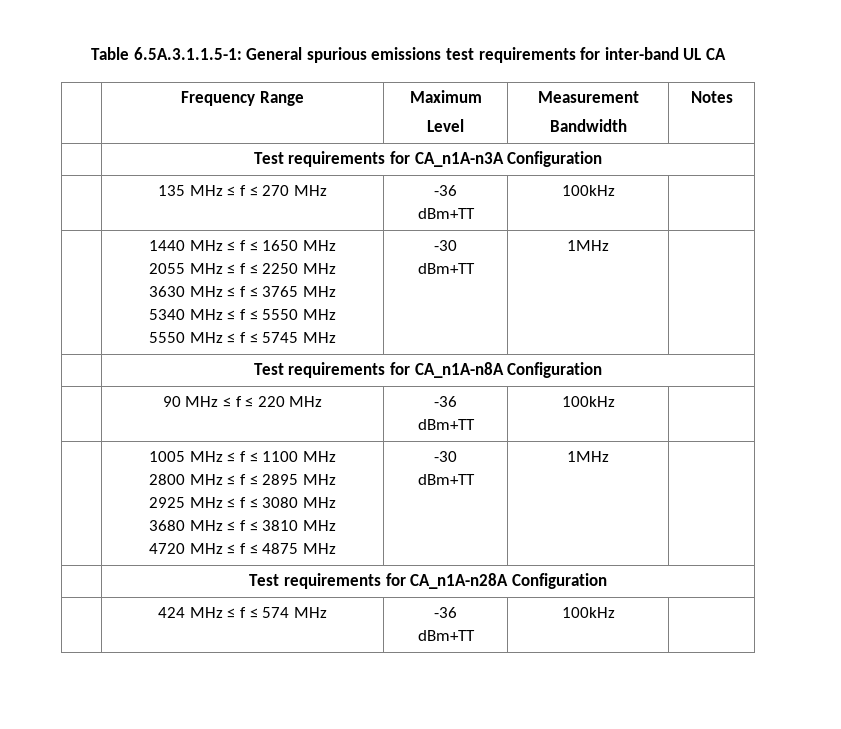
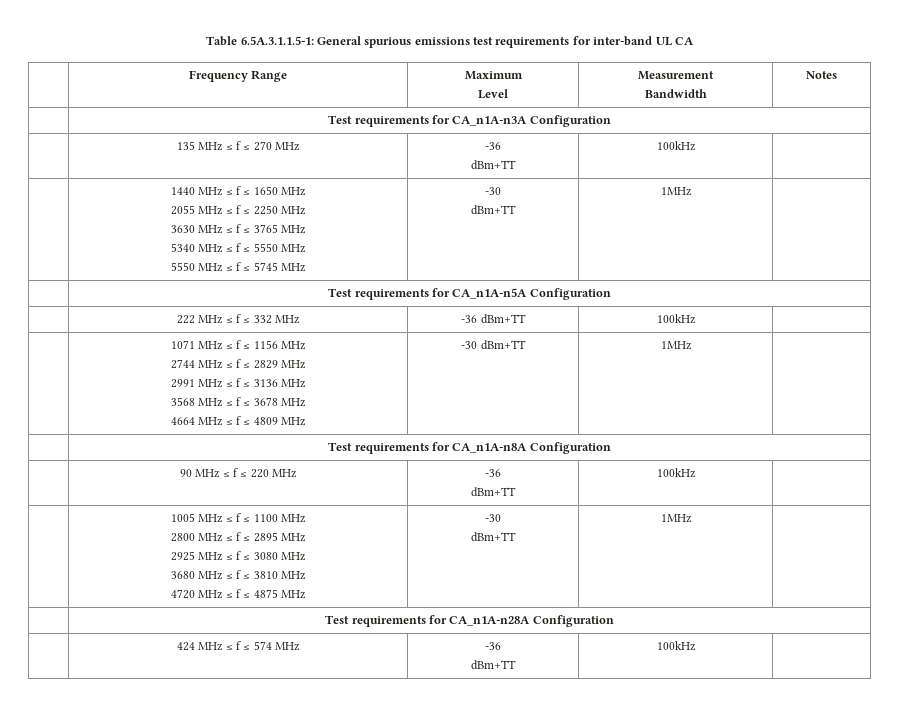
(609, 245) none -> [328,288,611,300] [176,314,301,324] [461,314,526,324] [656,314,696,324] [170,340,307,350] [170,359,307,369] [170,378,307,388] [170,397,307,407] [170,416,307,426] [461,340,526,350] [660,341,692,350] // | Test requirements for CA_n1A-n5A Configuration // | 222 MHz ≤ f ≤ 332 MHz | -36 dBm+TT | 100kHz | // | 1071 MHz ≤ f ≤ 1156 MHz // 2744 MHz ≤ f ≤ 2829 MHz // 2991 MHz ≤ f ≤ 3136 MHz // 3568 MHz ≤ f ≤ 3678 MHz // 4664 MHz ≤ f ≤ 4809 MHz | -30 dBm+TT | 1MHz |

